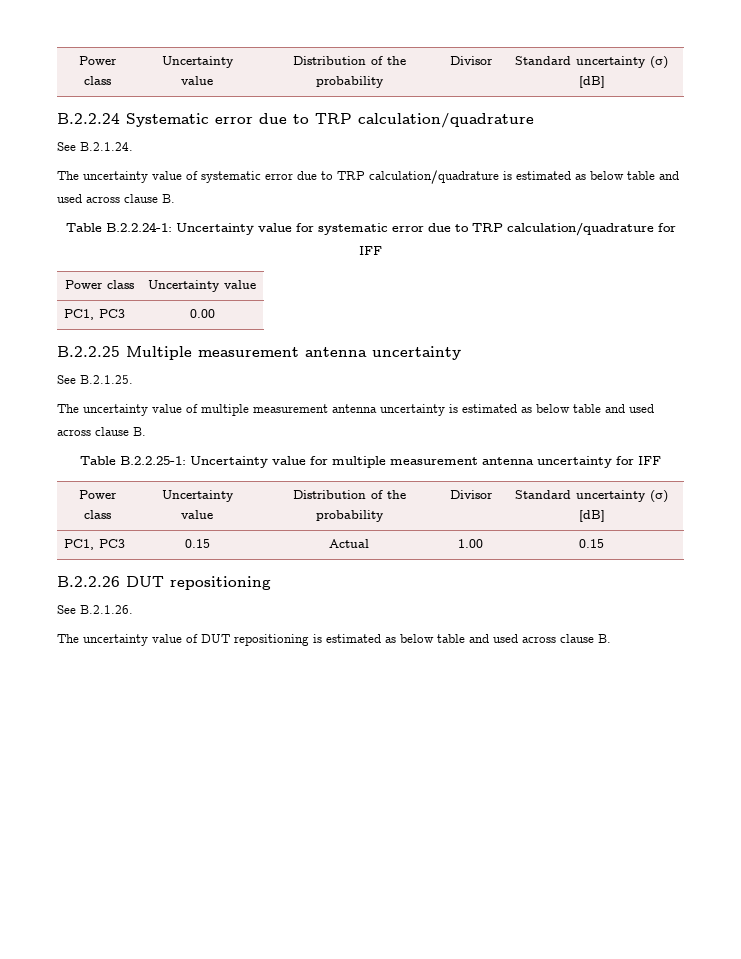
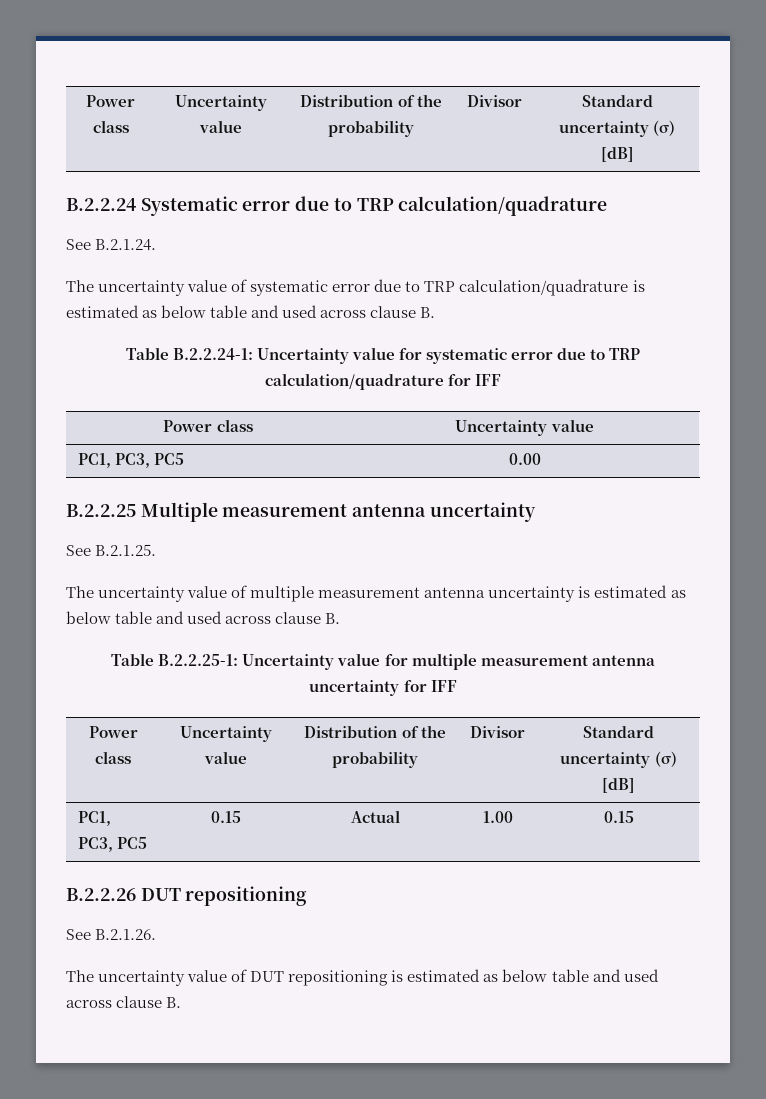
[99,309,126,318] PC3 -> [115,453,185,468] PC3, PC5
[99,539,126,548] PC3 -> [77,837,148,852] PC3, PC5

